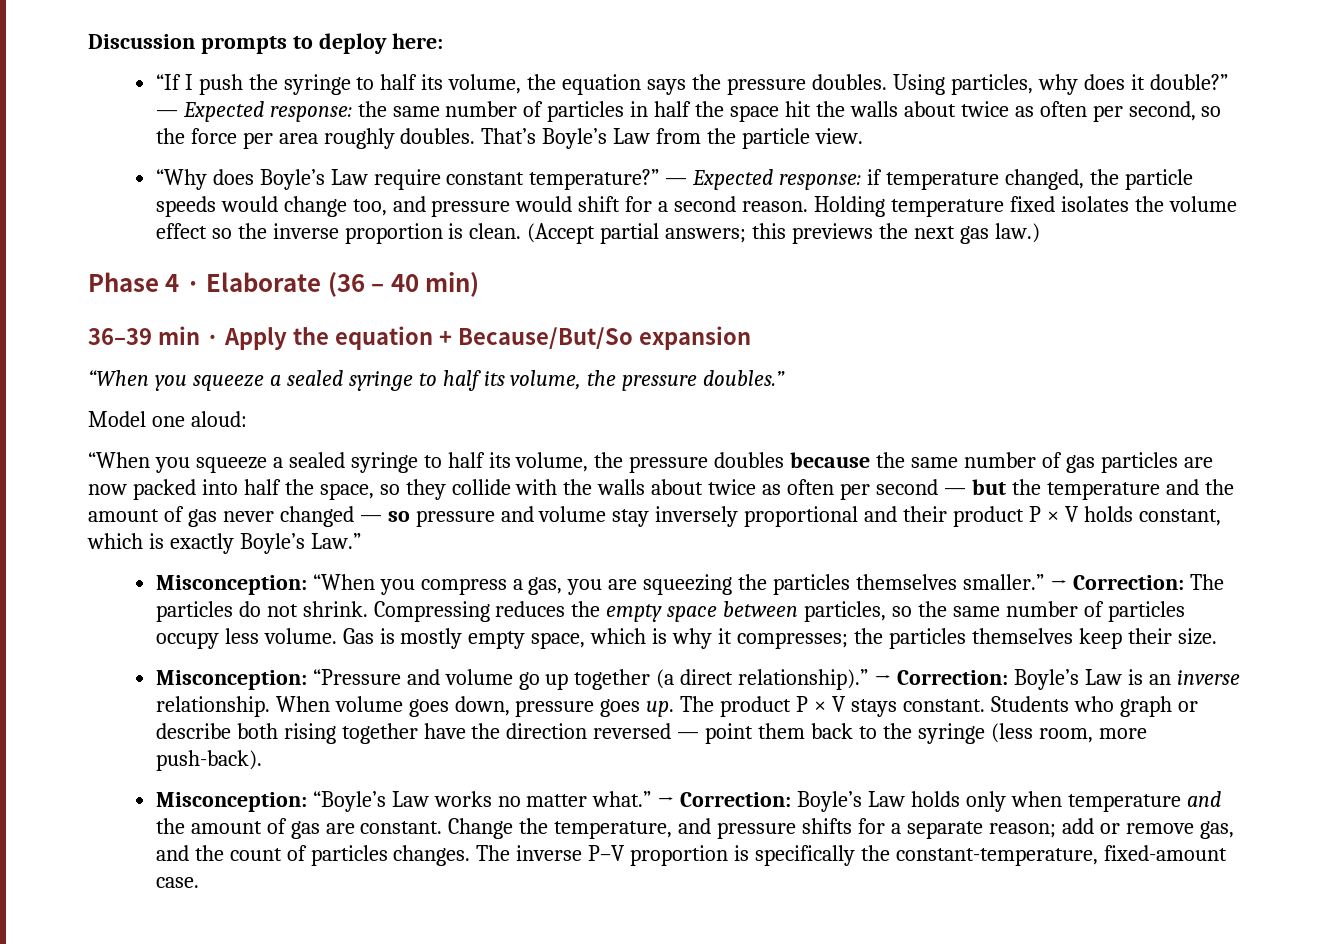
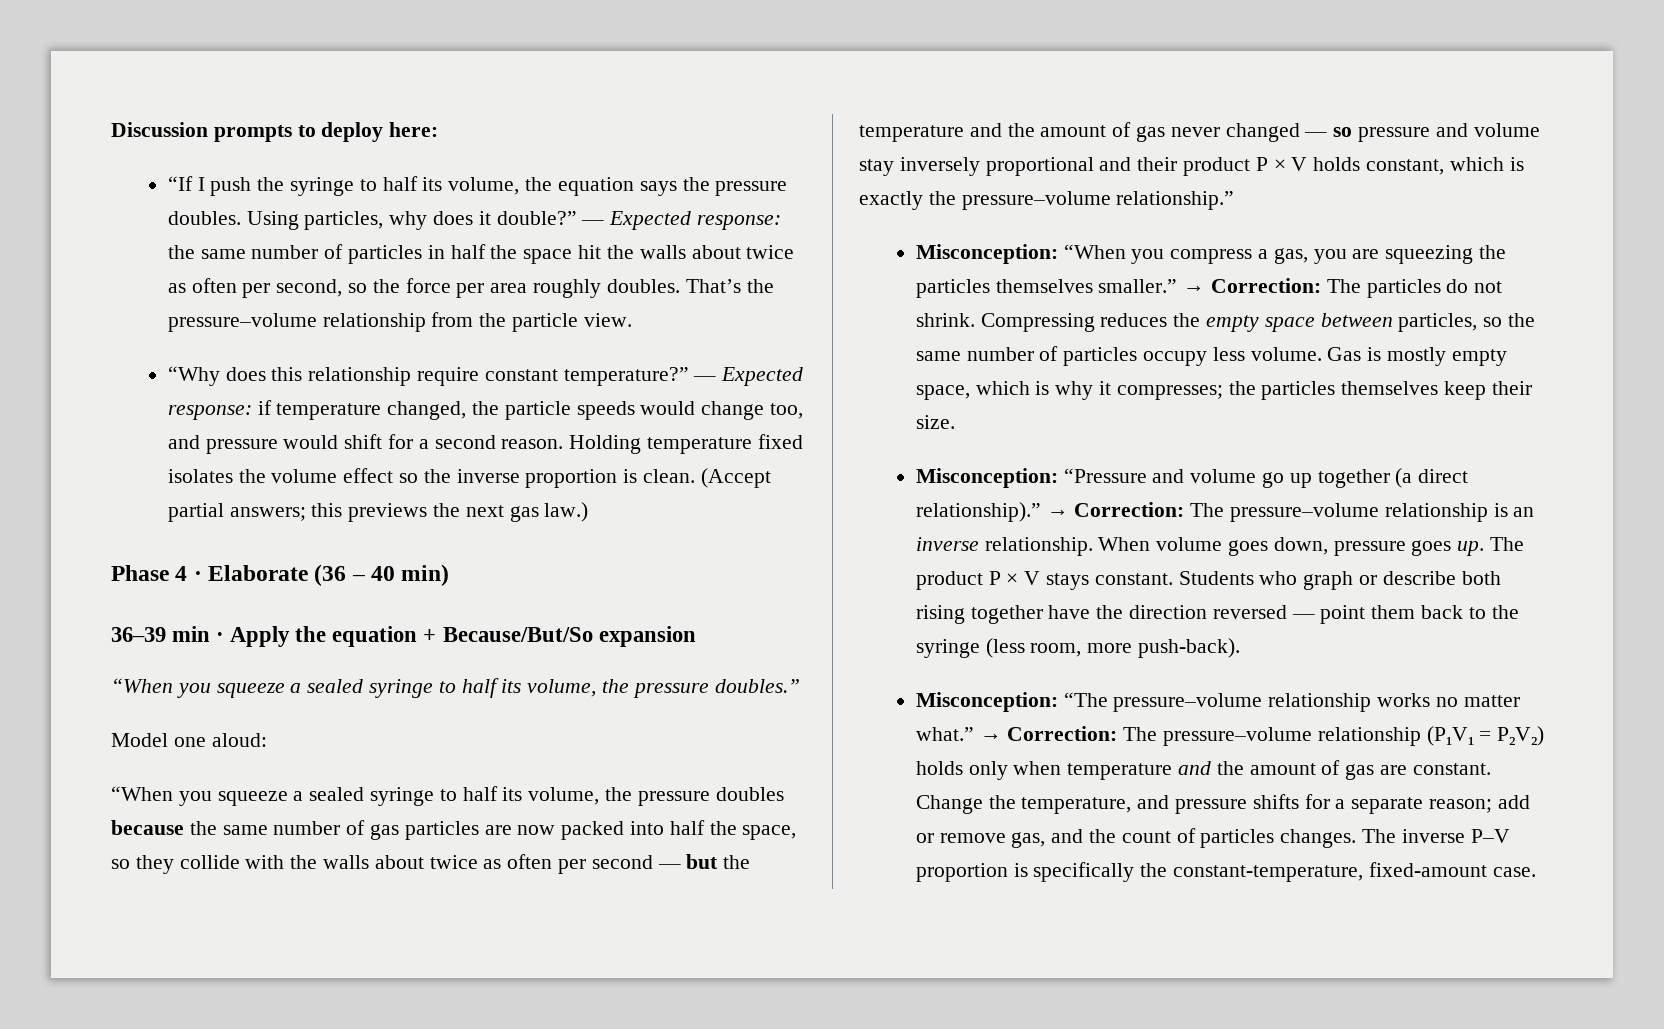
[542,128,651,149] Boyle’s Law -> [746,279,774,293] [167,313,426,332] the pressure–volume relationship
[259,169,368,190] Boyle’s Law -> [271,367,412,386] this relationship
[239,533,361,554] Boyle’s Law.” -> [928,191,1235,210] the pressure–volume relationship.”
[1014,669,1122,690] Boyle’s Law -> [1190,503,1488,522] The pressure–volume relationship
[312,791,429,812] “Boyle’s Law -> [1063,692,1372,712] “The pressure–volume relationship
[797,791,906,812] Boyle’s Law -> [1123,726,1545,746] The pressure–volume relationship (P₁V₁ = P₂V₂)

